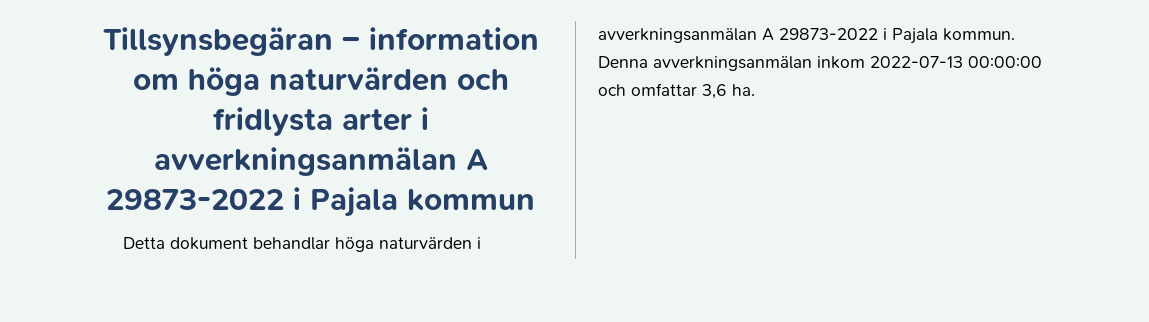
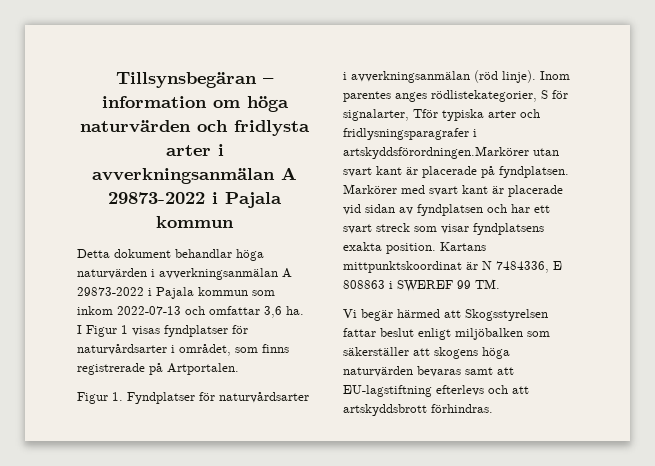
[943,28,1015,41] [598,56,812,71] kommun. Denna avverkningsanmälan -> [198,287,275,296] kommun som
[968,56,1042,68] 00:00:00 -> (181, 310) none
(755, 90) none -> [77,325,248,337] [77,344,289,356] [77,363,239,375] [77,392,309,404] [343,70,570,83] [343,90,568,102] [343,109,540,121] [343,128,477,140] [343,146,559,159] [343,166,569,178] [343,184,563,197] [343,204,550,216] [343,223,544,235] [343,242,486,254] [343,261,562,273] [343,279,500,292] [343,309,548,321] [343,328,550,340] [343,347,510,359] [343,366,514,377] [343,385,529,397] [343,404,493,416] I Figur 1 visas fyndplatser för naturvårdsarter i området, som finns registrerade på Artportalen. // Figur 1. Fyndplatser för naturvårdsarter i avverkningsanmälan (röd linje). Inom parentes anges rödlistekategorier, S för signalarter, Tför typiska arter och fridlysningsparagrafer i artskyddsförordningen.Markörer utan svart kant är placerade på fyndplatsen. Markörer med svart kant är placerade vid sidan av fyndplatsen och har ett svart streck som visar fyndplatsens exakta position. Kartans mittpunktskoordinat är N 7484336, E 808863 i SWEREF 99 TM. // Vi begär härmed att Skogsstyrelsen fattar beslut enligt miljöbalken som säkerställer att skogens höga naturvärden bevaras samt att EU-lagstiftning efterlevs och att artskyddsbrott förhindras.

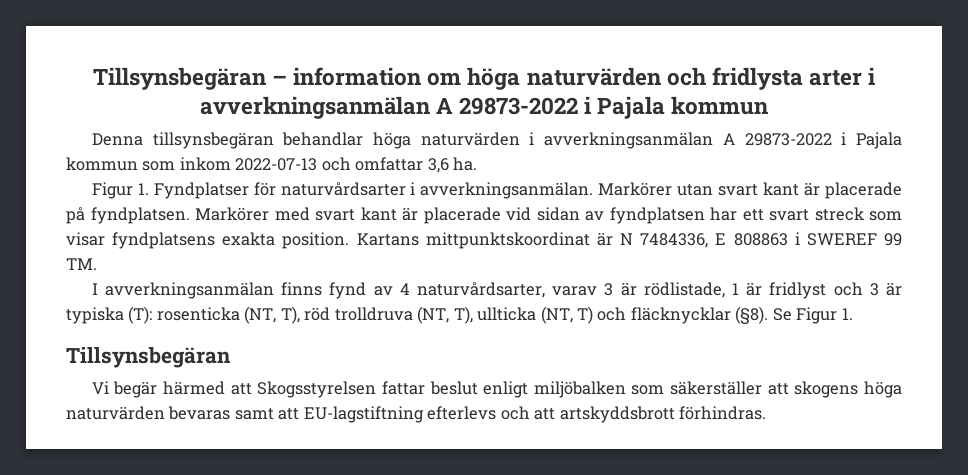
[77,249,171,258] Detta dokument -> [91,132,274,149] Denna tillsynsbegäran
[77,325,248,337] [77,344,289,356] [77,363,239,375] I Figur 1 visas fyndplatser för naturvårdsarter i området, som finns registrerade på Artportalen. -> (478, 164) none
[351,70,570,83] [343,90,568,102] [343,109,540,121] [343,128,477,140] [343,146,529,159] avverkningsanmälan (röd linje). Inom parentes anges rödlistekategorier, S för signalarter, Tför typiska arter och fridlysningsparagrafer i artskyddsförordningen.Markörer -> [420,182,673,199] avverkningsanmälan. Markörer
[487,204,507,213] och -> (705, 215) none
(500, 284) none -> [91,282,903,299] [66,306,853,324] [66,347,231,368] // I avverkningsanmälan finns fynd av 4 naturvårdsarter, varav 3 är rödlistade, 1 är fridlyst och 3 är typiska (T): rosenticka (NT, T), röd trolldruva (NT, T), ullticka (NT, T) och fläcknycklar (§8). Se Figur 1. // Tillsynsbegäran

